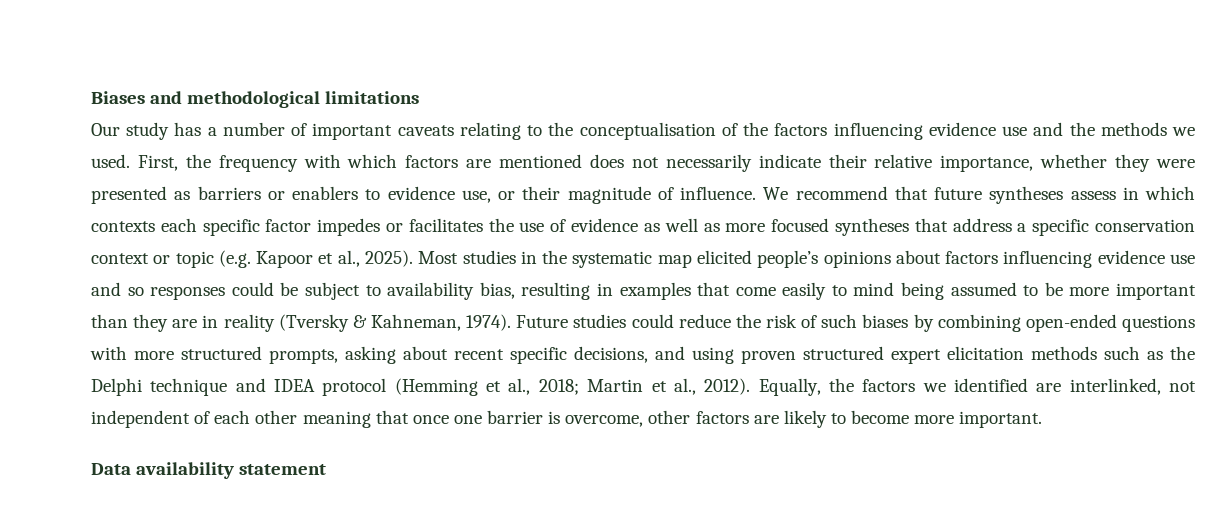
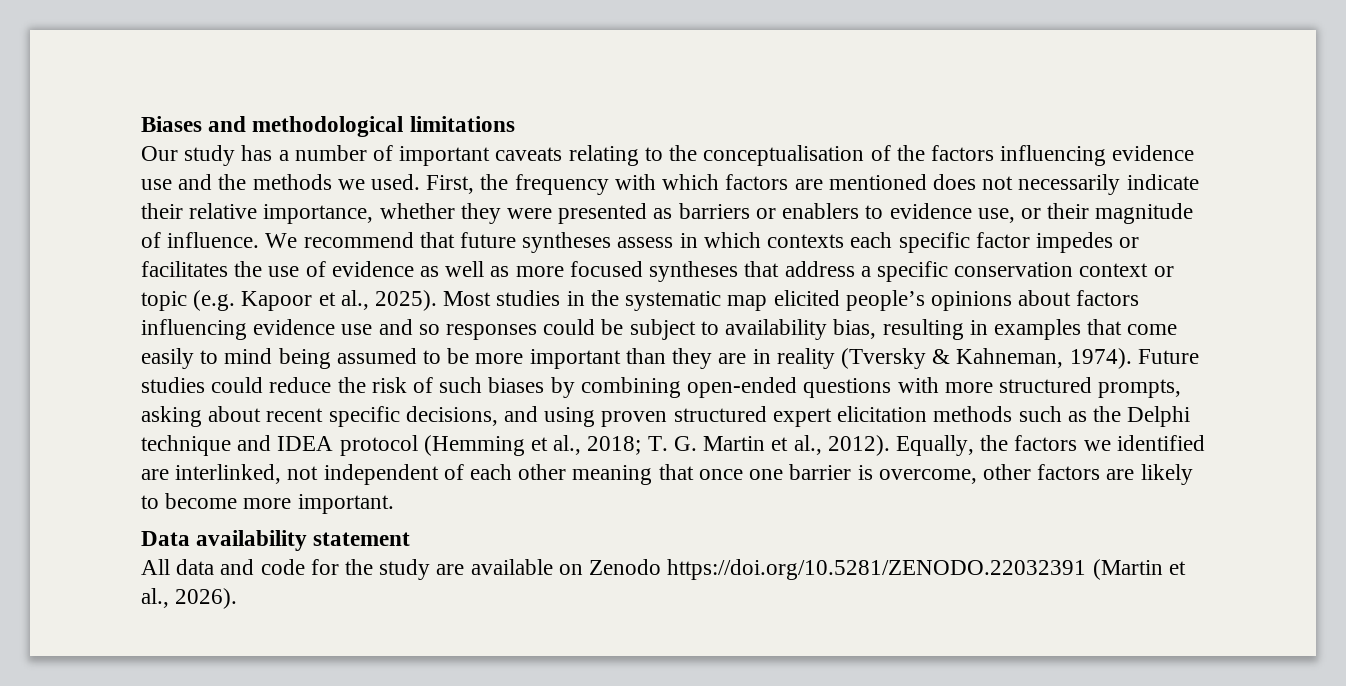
(579, 387) none -> [647,436,697,451] T. G.
(327, 469) none -> [141,559,1186,580] [141,588,238,609] // All data and code for the study are available on Zenodo https://doi.org/10.5281/ZENODO.22032391 (Martin et al., 2026).

